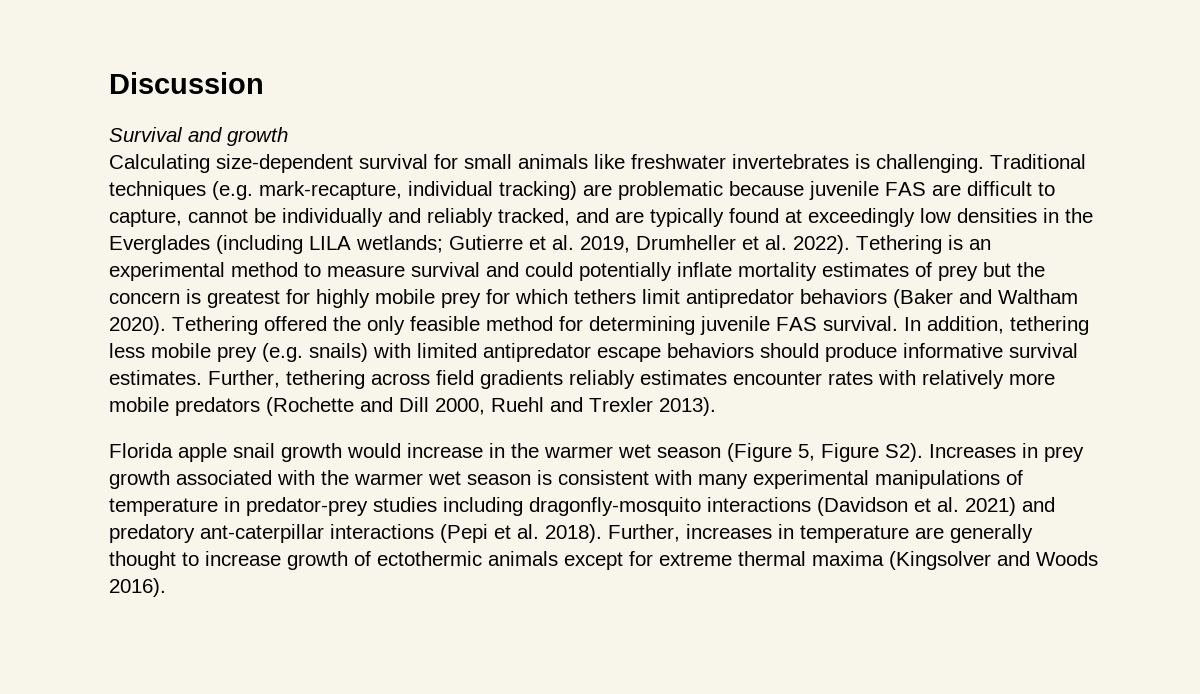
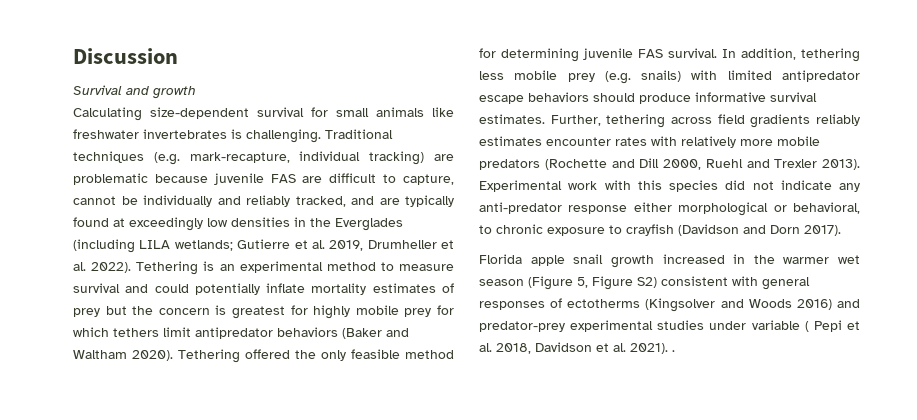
(716, 406) none -> [479,180,860,192] [479,202,860,216] [479,224,841,236] Experimental work with this species did not indicate any anti-predator response either morphological or behavioral, to chronic exposure to crayfish (Davidson and Dorn 2017).
[347,443,483,458] would increase -> [662,254,725,264] increased
[885,443,1084,462] [109,470,1023,489] [109,497,1055,516] [109,524,1033,543] [109,551,1098,570] [109,578,166,597] S2). Increases in prey growth associated with the warmer wet season is consistent with many experimental manipulations of temperature in predator-prey studies including dragonfly-mosquito interactions (Davidson et al. 2021) and predatory ant-caterpillar interactions (Pepi et al. 2018). Further, increases in temperature are generally thought to increase growth of ectothermic animals except for extreme thermal maxima (Kingsolver and Woods 2016). -> [637,276,810,290] [479,298,860,312] [479,320,861,332] [479,342,675,354] S2) consistent with general responses of ectotherms (Kingsolver and Woods 2016) and predator-prey experimental studies under variable ( Pepi et al. 2018, Davidson et al. 2021). .

